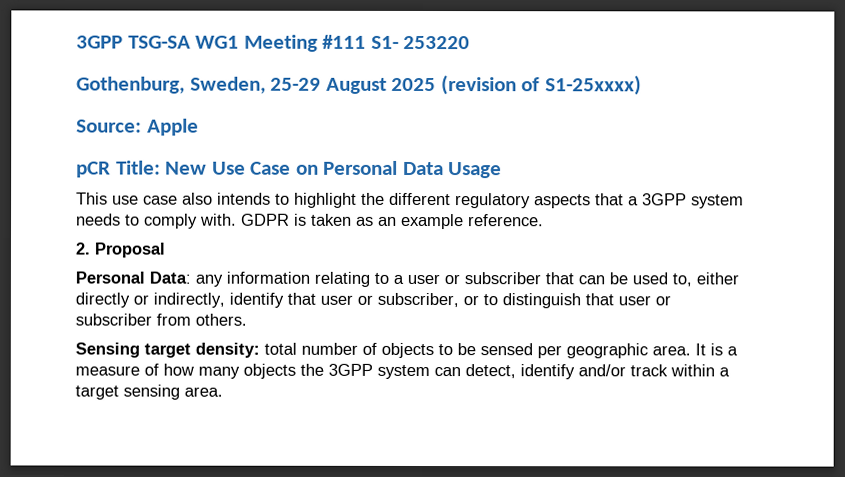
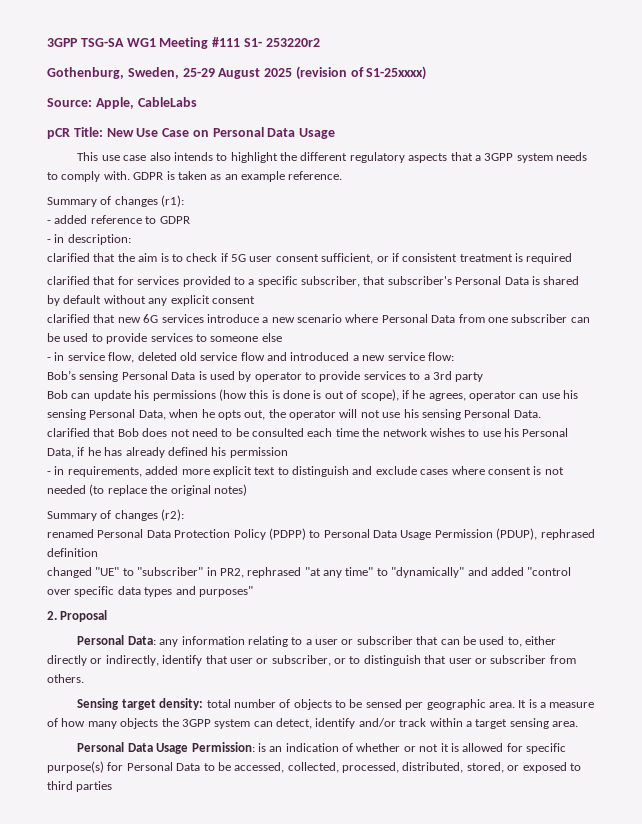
[403,35,471,50] 253220 -> [265,38,320,47] 253220r2
[146,118,199,136] Apple -> [95,97,197,109] Apple, CableLabs
(544, 220) none -> [47,195,185,207] [47,215,190,224] [47,234,131,245] [47,253,573,264] [47,276,580,287] [47,295,255,306] [47,314,590,323] [47,333,282,344] [47,352,454,363] [47,370,484,382] [47,389,579,401] [47,409,541,420] [47,428,569,437] [47,447,288,458] [47,466,564,477] [47,484,247,496] [47,509,185,521] [47,528,595,540] [47,548,98,557] [47,567,572,578] [47,586,253,597] // Summary of changes (r1): // - added reference to GDPR // - in description: // clarified that the aim is to check if 5G user consent sufficient, or if consistent treatment is required // clarified that for services provided to a specific subscriber, that subscriber's Personal Data is shared by default without any explicit consent // clarified that new 6G services introduce a new scenario where Personal Data from one subscriber can be used to provide services to someone else // - in service flow, deleted old service flow and introduced a new service flow: // Bob’s sensing Personal Data is used by operator to provide services to a 3rd party // Bob can update his permissions (how this is done is out of scope), if he agrees, operator can use his sensing Personal Data, when he opts out, the operator will not use his sensing Personal Data. // clarified that Bob does not need to be consulted each time the network wishes to use his Personal Data, if he has already defined his permission // - in requirements, added more explicit text to distinguish and exclude cases where consent is not needed (to replace the original notes) // Summary of changes (r2): // renamed Personal Data Protection Policy (PDPP) to Personal Data Usage Permission (PDUP), rephrased definition // changed "UE" to "subscriber" in PR2, rephrased "at any time" to "dynamically" and added "control over specific data types and purposes"
(223, 391) none -> [77,742,567,754] [47,761,581,773] [47,781,113,792] // Personal Data Usage Permission: is an indication of whether or not it is allowed for specific purpose(s) for Personal Data to be accessed, collected, processed, distributed, stored, or exposed to third parties

